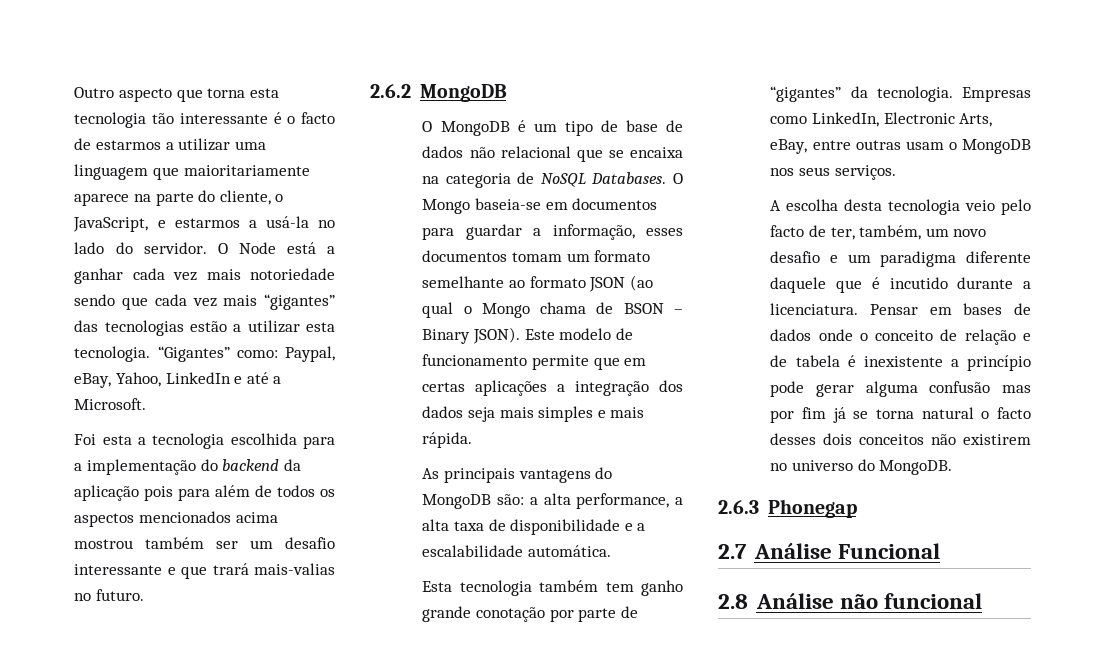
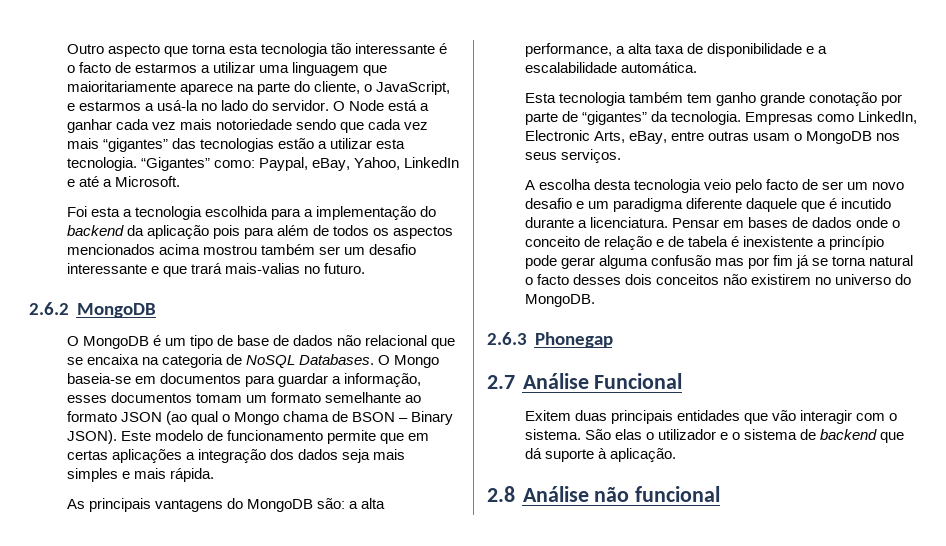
[830,225,922,240] ter, também, -> [822,181,844,190] ser
(940, 551) none -> [524,410,898,424] [524,429,905,443] [524,448,676,462] // Exitem duas principais entidades que vão interagir com o sistema. São elas o utilizador e o sistema de backend que dá suporte à aplicação.

